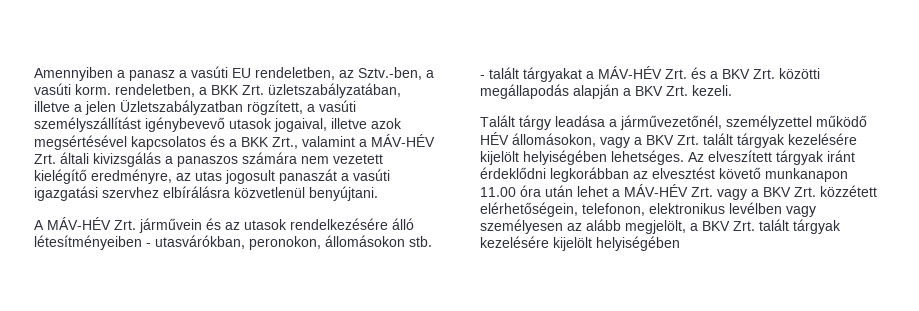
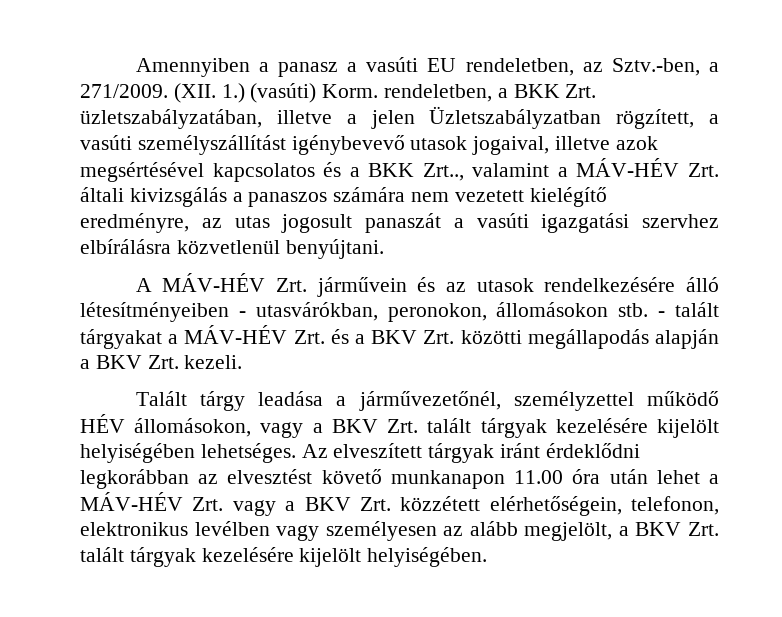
[34,83,111,95] vasúti korm. -> [80,83,379,103] 271/2009. (XII. 1.) (vasúti) Korm.
[272,137,298,149] Zrt., -> [422,163,464,181] Zrt..,
[596,236,680,251] helyiségében -> [367,547,488,567] helyiségében.

